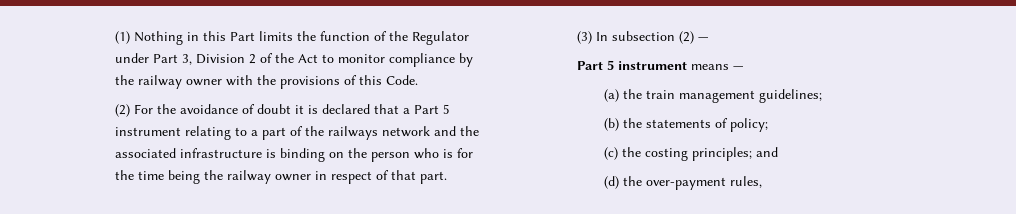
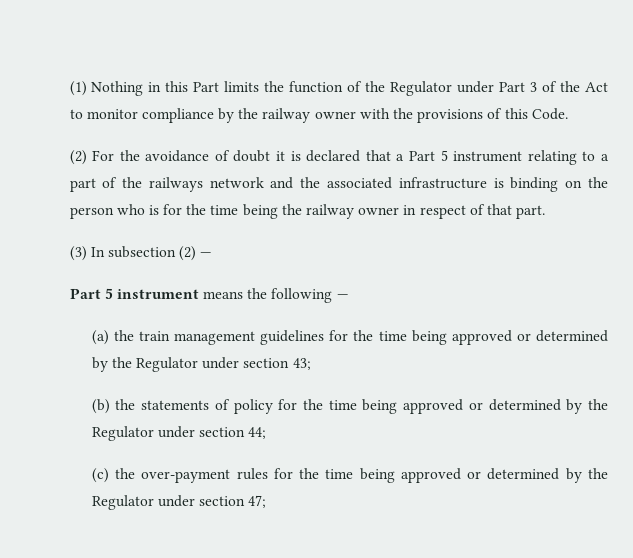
[182,54,257,65] 3, Division 2 -> [530,82,538,92] 3
(730, 67) none -> [247,288,333,303] the following
[758,89,822,103] [603,118,768,132] [603,147,778,161] [603,176,762,190] guidelines; // (b) the statements of policy; // (c) the costing principles; and // (d) the over-payment rules, -> [260,330,608,345] [91,357,311,372] [91,399,608,414] [91,426,267,441] [91,468,608,483] [91,495,267,510] guidelines for the time being approved or determined by the Regulator under section 43; // (b) the statements of policy for the time being approved or determined by the Regulator under section 44; // (c) the over-payment rules for the time being approved or determined by the Regulator under section 47;

